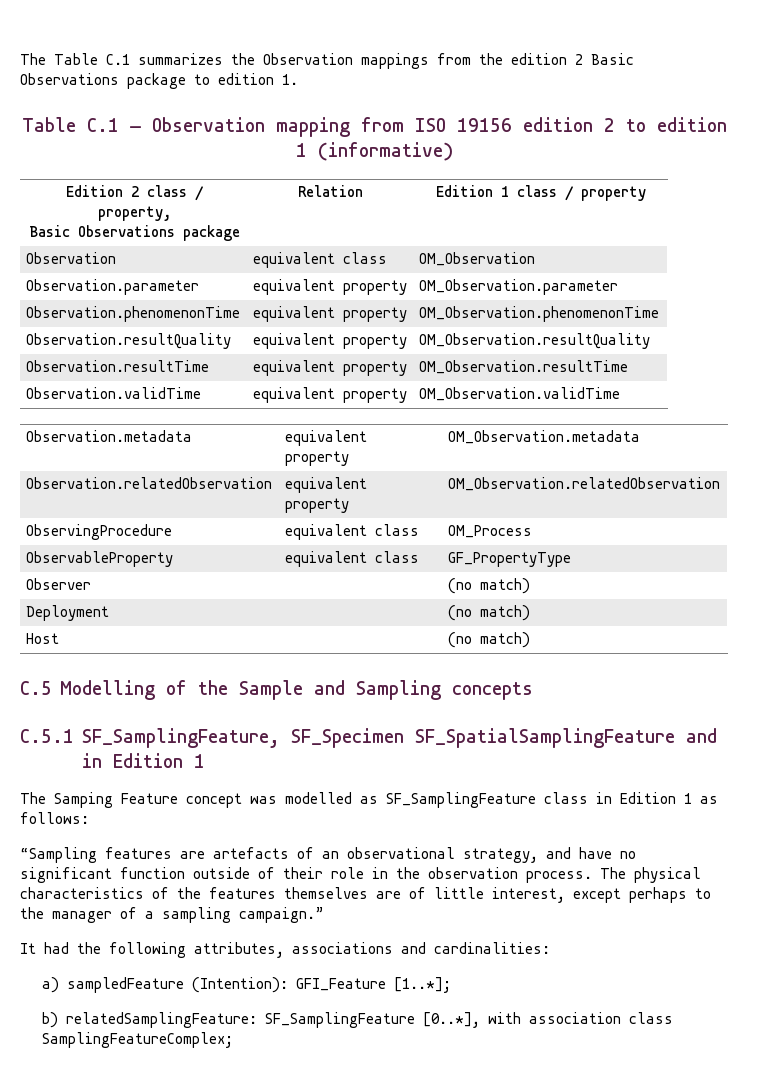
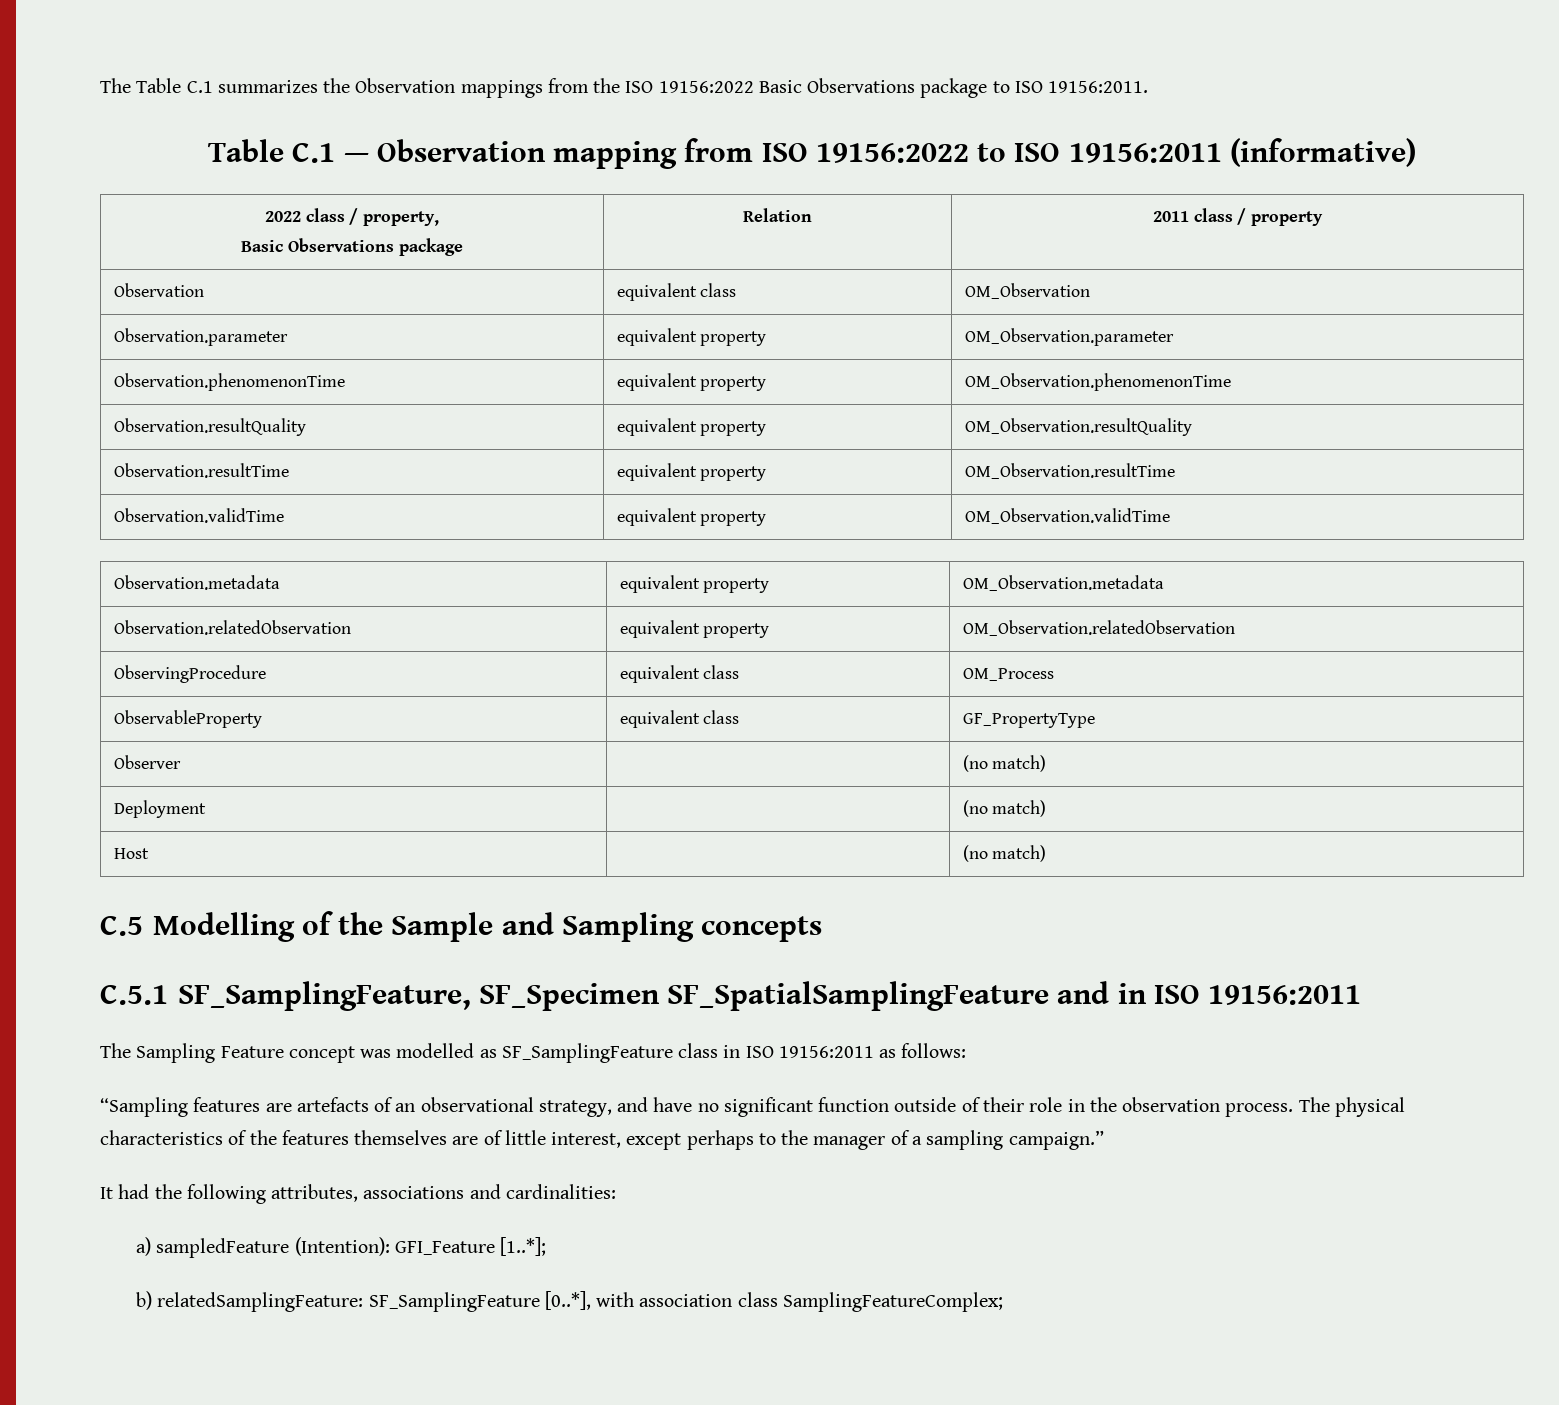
[511,53,583,65] edition 2 -> [625,81,754,93] ISO 19156:2022
[218,73,298,85] edition 1. -> [1014,81,1149,93] ISO 19156:2011.
[456,117,727,132] [295,143,307,157] 19156 edition 2 to edition 1 -> [815,143,1222,163] 19156:2022 to ISO 19156:2011
[65,185,139,197] Edition 2 -> [264,211,301,222] 2022
[435,185,509,197] Edition 1 -> [1152,211,1189,222] 2011
[112,753,205,768] [20,792,113,808] Edition 1 // The Samping -> [1153,985,1362,1005] [100,1043,216,1063] ISO 19156:2011 // The Sampling
[620,792,692,804] Edition 1 -> [745,1046,874,1058] ISO 19156:2011

